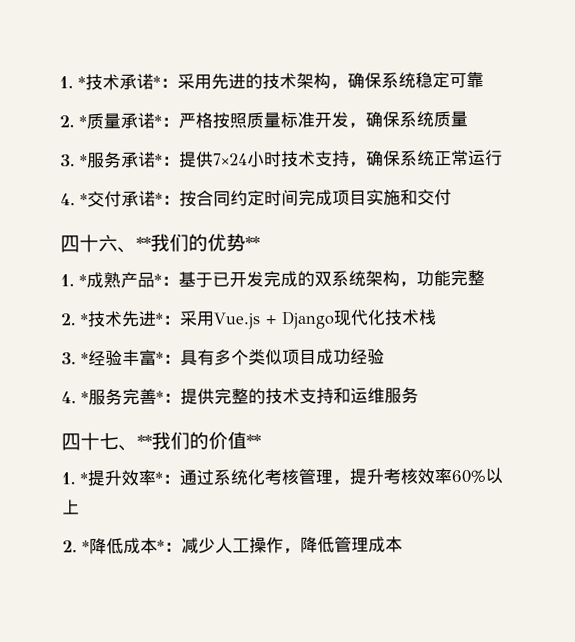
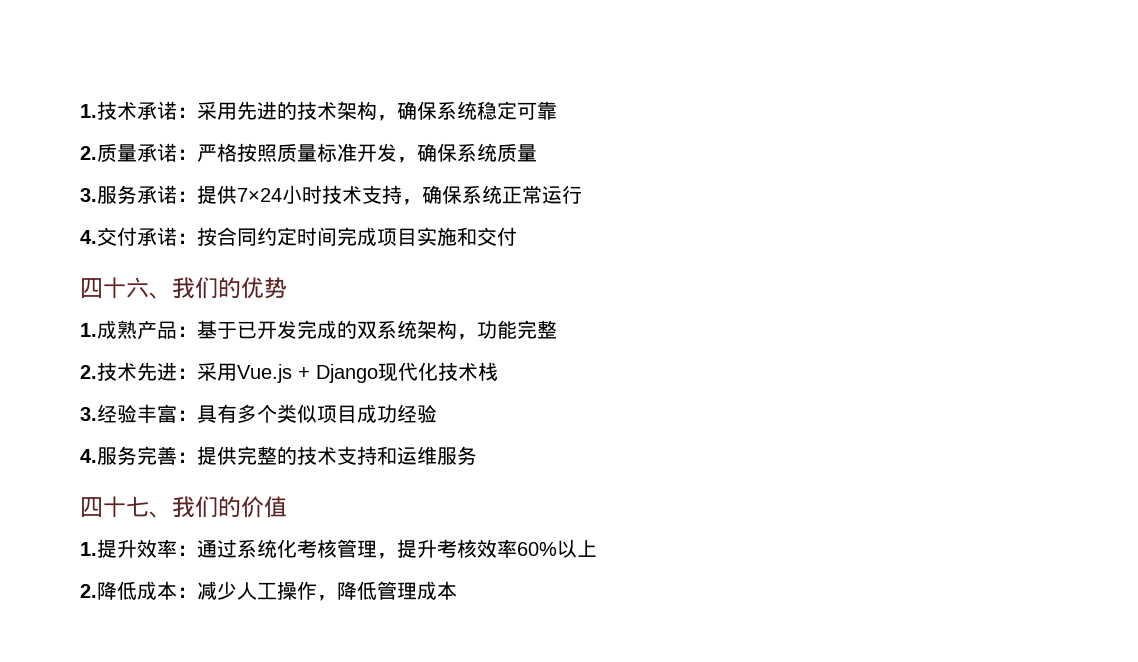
[59,76,86,89] 1. * -> [80,104,97,118] 1.
[153,75,161,88] * -> (177, 110) none
[79,115,87,128] * -> (97, 153) none
[154,114,162,127] * -> (177, 152) none
[80,154,88,167] * -> (97, 195) none
[155,153,163,166] * -> (177, 194) none
[80,193,88,206] * -> (97, 237) none
[155,192,163,205] * -> (177, 236) none
[136,236,152,250] ** -> (172, 295) none
[245,236,261,250] [60,274,87,287] ** // 1. * -> [80,323,97,337] // 1.
[154,273,162,286] * -> (177, 330) none
[80,313,89,326] * -> (97, 372) none
[155,312,164,325] * -> (177, 371) none
[81,352,89,365] * -> (97, 414) none
[156,351,164,364] * -> (177, 413) none
[81,391,89,404] * -> (97, 456) none
[156,390,164,403] * -> (177, 455) none
[137,434,153,448] ** -> (172, 514) none
[246,434,262,448] [61,472,88,485] ** // 1. * -> [80,542,97,556] // 1.
[155,471,163,484] * -> (177, 548) none
[82,540,90,553] * -> (97, 591) none
[157,539,165,552] * -> (177, 590) none

